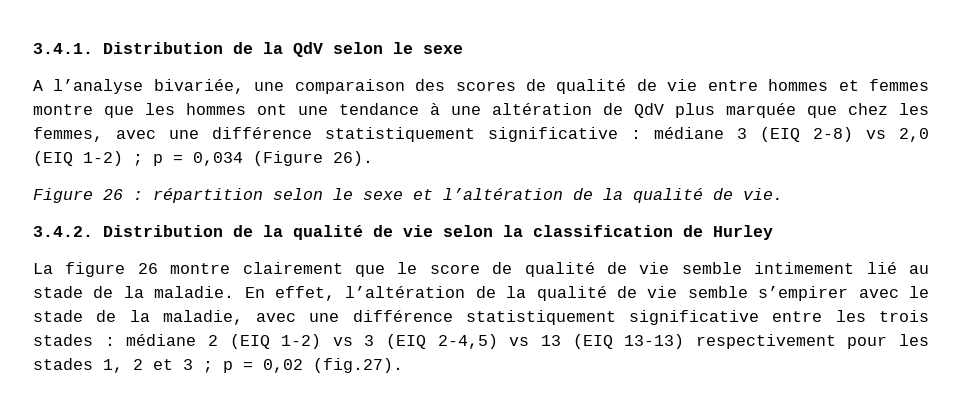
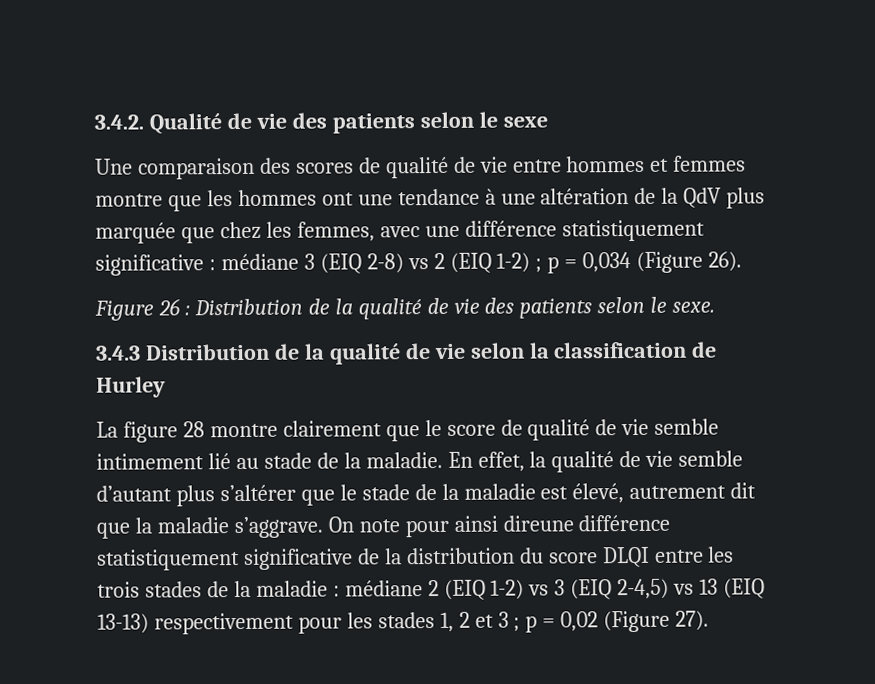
[33,42,323,57] 3.4.1. Distribution de la QdV -> [94,112,415,135] 3.4.2. Qualité de vie des patients
[33,79,285,94] A l’analyse bivariée, une -> [95,158,133,175] Une
(623, 109) none -> [661,187,679,204] la
[899,128,929,142] 2,0 -> [433,252,445,270] 2
[153,188,783,203] [33,226,93,237] répartition selon le sexe et l’altération de la qualité de vie. // 3.4.2. -> [193,296,716,320] [96,345,141,361] Distribution de la qualité de vie des patients selon le sexe. // 3.4.3
[137,263,158,274] 26 -> [182,421,205,438] 28
[345,286,496,298] l’altération de -> (525, 461) none
[758,286,929,301] [33,310,760,325] s’empirer avec le stade de la maladie, avec une différence statistiquement significative -> [96,482,757,507] [96,514,671,539] [97,546,650,571] d’autant plus s’altérer que le stade de la maladie est élevé, autrement dit que la maladie s’aggrave. On note pour ainsi direune différence statistiquement significative de la distribution du score DLQI
(93, 340) none -> [206,580,328,598] de la maladie
[313,358,403,373] (fig.27). -> [603,610,710,633] (Figure 27).

